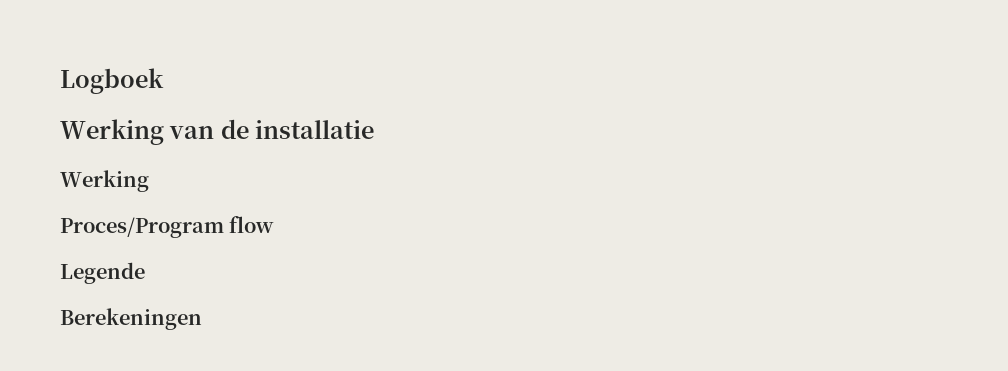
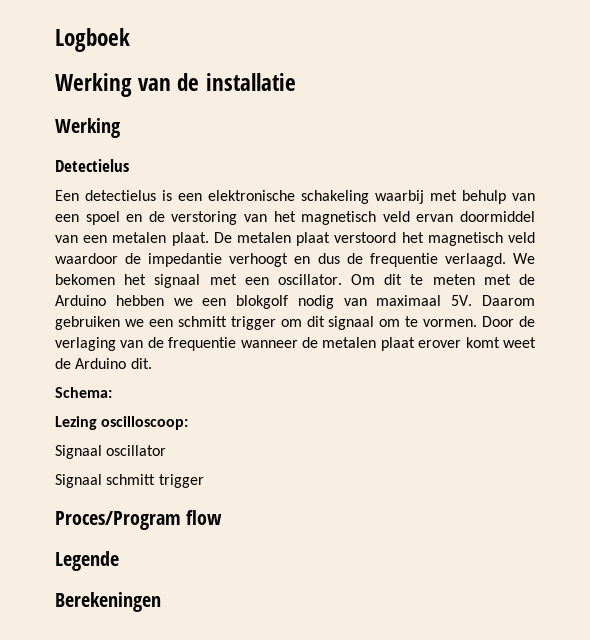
(149, 181) none -> [55,159,129,172] [55,190,535,204] [55,211,535,225] [55,232,535,246] [55,253,535,267] [55,274,535,288] [55,295,535,309] [55,316,535,330] [55,337,536,351] [55,358,152,369] [55,387,112,398] [55,416,189,430] [55,445,167,459] [55,474,204,488] // Detectielus // Een detectielus is een elektronische schakeling waarbij met behulp van een spoel en de verstoring van het magnetisch veld ervan doormiddel van een metalen plaat. De metalen plaat verstoord het magnetisch veld waardoor de impedantie verhoogt en dus de frequentie verlaagd. We bekomen het signaal met een oscillator. Om dit te meten met de Arduino hebben we een blokgolf nodig van maximaal 5V. Daarom gebruiken we een schmitt trigger om dit signaal om te vormen. Door de verlaging van de frequentie wanneer de metalen plaat erover komt weet de Arduino dit. // Schema: // Lezing oscilloscoop: // Signaal oscillator // Signaal schmitt trigger

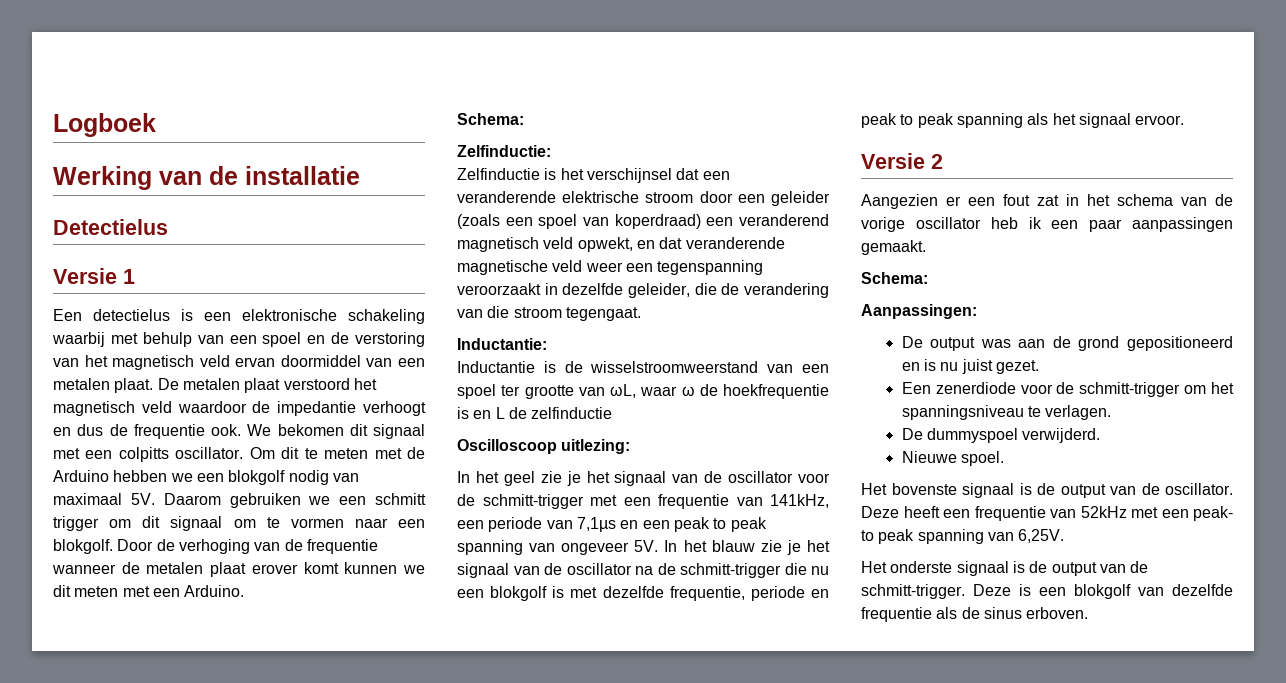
[55,118,120,138] [55,159,129,172] Werking // Detectielus -> [53,219,168,235] [53,268,135,284] Detectielus // Versie 1
[444,253,506,267] verlaagd. -> [211,424,241,436] ook.
[124,274,147,285] het -> [349,424,368,436] dit
(269, 281) none -> [118,447,169,462] colpitts
[423,319,478,327] vormen. -> [290,518,425,528] [53,539,113,554] vormen naar een blokgolf.
[55,337,116,351] verlaging -> [178,539,250,554] verhoging
[502,337,536,348] [55,358,152,369] [55,387,112,398] [55,416,189,430] [55,445,167,459] [55,474,204,488] [55,510,223,530] [55,551,119,571] [55,592,161,612] weet de Arduino dit. // Schema: // Lezing oscilloscoop: // Signaal oscillator // Signaal schmitt trigger // Proces/Program flow // Legende // Berekeningen -> [344,562,425,574] [53,585,245,597] [457,113,524,125] [457,145,551,157] [457,168,730,183] [457,191,830,206] [457,214,829,229] [457,237,785,252] [457,260,764,275] [457,283,830,298] [457,306,641,321] [457,338,547,350] [457,361,829,373] [457,384,829,399] [457,407,613,419] [457,439,631,454] [457,471,830,486] [457,494,829,509] [457,517,767,532] [457,540,830,555] [457,563,829,578] [457,586,829,601] [861,113,1185,128] [861,153,943,169] [861,194,1233,209] [861,217,1233,232] [861,240,926,255] [861,272,928,284] [861,304,977,319] [901,336,1233,351] [901,359,1040,374] [901,382,1234,397] [901,405,1112,420] [901,428,1101,443] [901,451,1005,466] [861,483,1233,498] [861,506,1233,521] [861,529,1065,544] [861,561,1149,576] [861,584,1233,599] [861,607,1089,622] kunnen we dit meten met een Arduino. // Schema: // Zelfinductie: // Zelfinductie is het verschijnsel dat een veranderende elektrische stroom door een geleider (zoals een spoel van koperdraad) een veranderend magnetisch veld opwekt, en dat veranderende magnetische veld weer een tegenspanning veroorzaakt in dezelfde geleider, die de verandering van die stroom tegengaat. // Inductantie: // Inductantie is de wisselstroomweerstand van een spoel ter grootte van ωL, waar ω de hoekfrequentie is en L de zelfinductie // Oscilloscoop uitlezing: // In het geel zie je het signaal van de oscillator voor de schmitt-trigger met een frequentie van 141kHz, een periode van 7,1µs en een peak to peak spanning van ongeveer 5V. In het blauw zie je het signaal van de oscillator na de schmitt-trigger die nu een blokgolf is met dezelfde frequentie, periode en peak to peak spanning als het signaal ervoor. // Versie 2 // Aangezien er een fout zat in het schema van de vorige oscillator heb ik een paar aanpassingen gemaakt. // Schema: // Aanpassingen: // De output was aan de grond gepositioneerd en is nu juist gezet. // Een zenerdiode voor de schmitt-trigger om het spanningsniveau te verlagen. // De dummyspoel verwijderd. // Nieuwe spoel. // Het bovenste signaal is de output van de oscillator. Deze heeft een frequentie van 52kHz met een peak- to peak spanning van 6,25V. // Het onderste signaal is de output van de schmitt-trigger. Deze is een blokgolf van dezelfde frequentie als de sinus erboven.

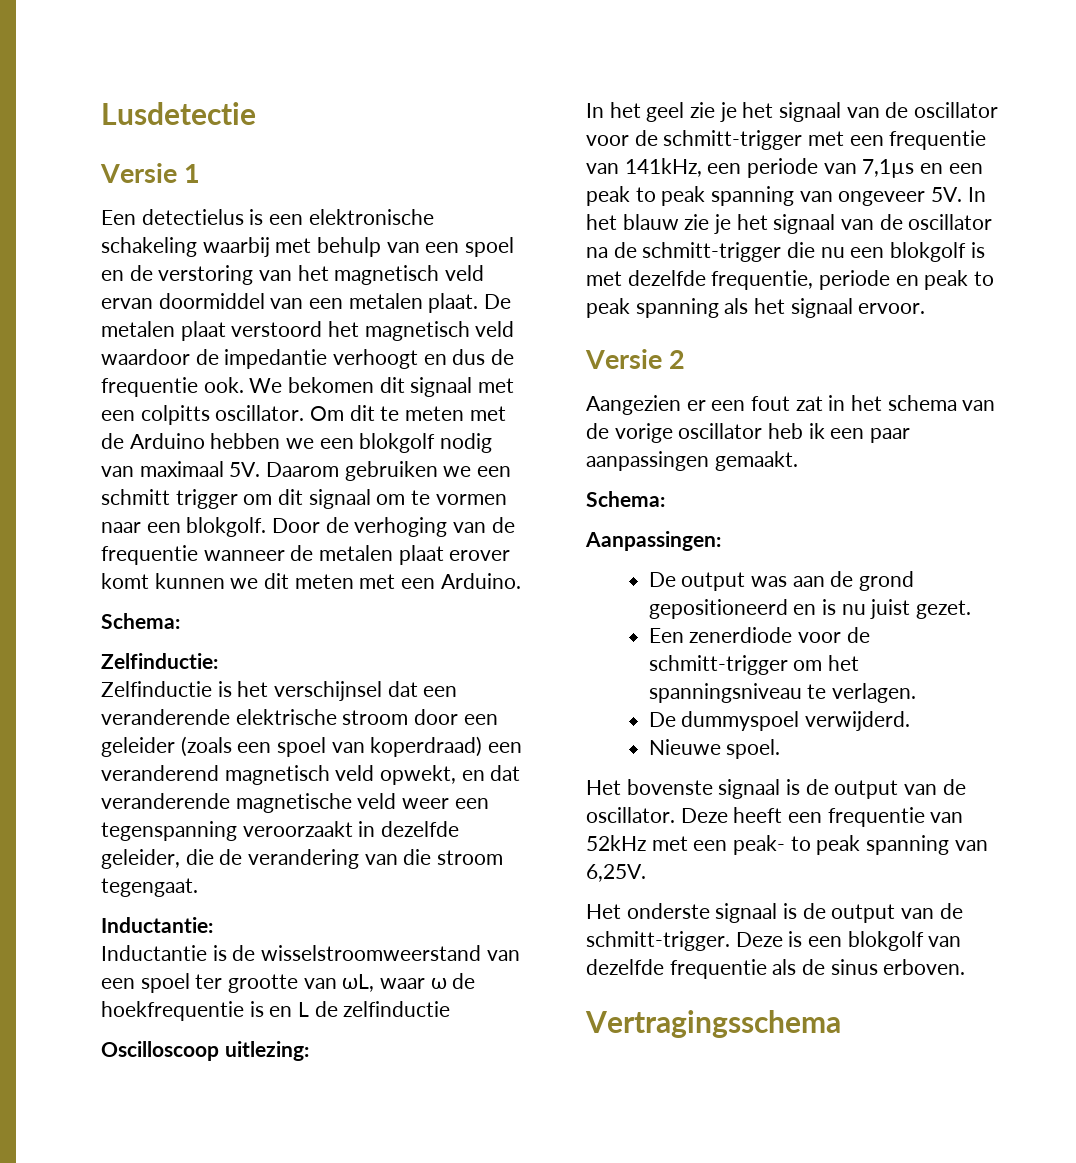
[53,113,156,137] [53,166,360,190] [53,219,168,235] Logboek // Werking van de installatie // Detectielus -> [101,102,256,125] Lusdetectie
(1089, 613) none -> [585,1010,841,1038] // Vertragingsschema

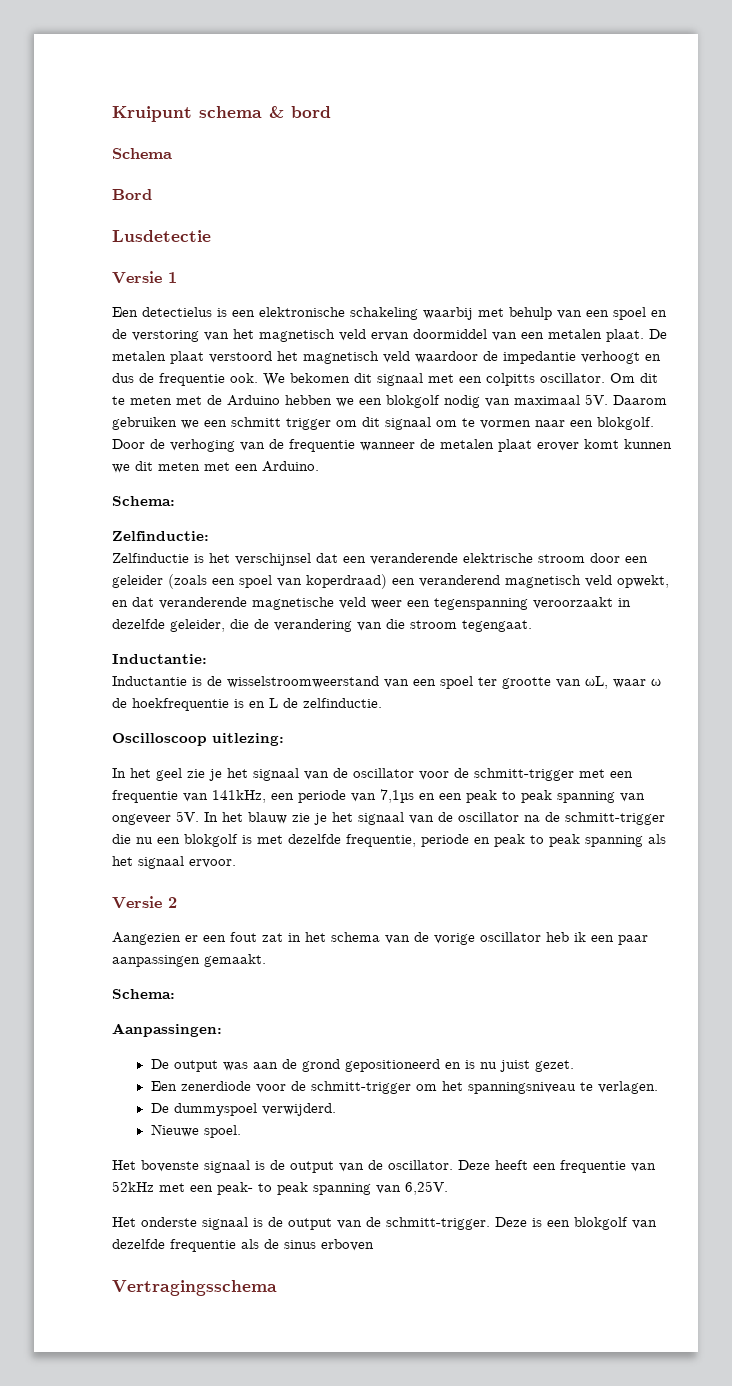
(101, 113) none -> [112,106,331,122] [112,148,172,159] [112,189,152,200] Kruipunt schema & bord // Schema // Bord //
[343,1001,451,1017] zelfinductie -> [303,698,382,708] zelfinductie.
[883,959,966,975] erboven. -> [321,1239,374,1251] erboven

